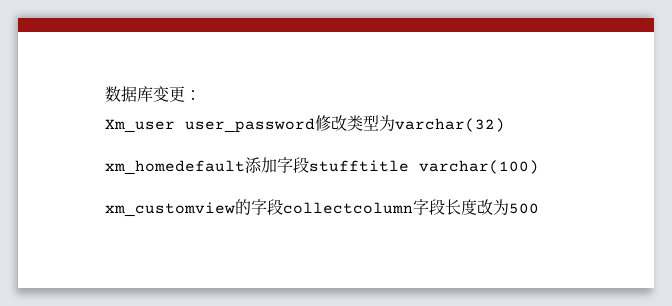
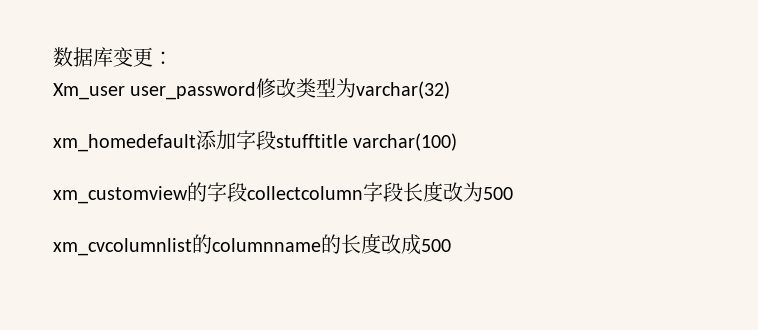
(539, 208) none -> [53,233,451,256] // xm_cvcolumnlist的columnname的长度改成500

